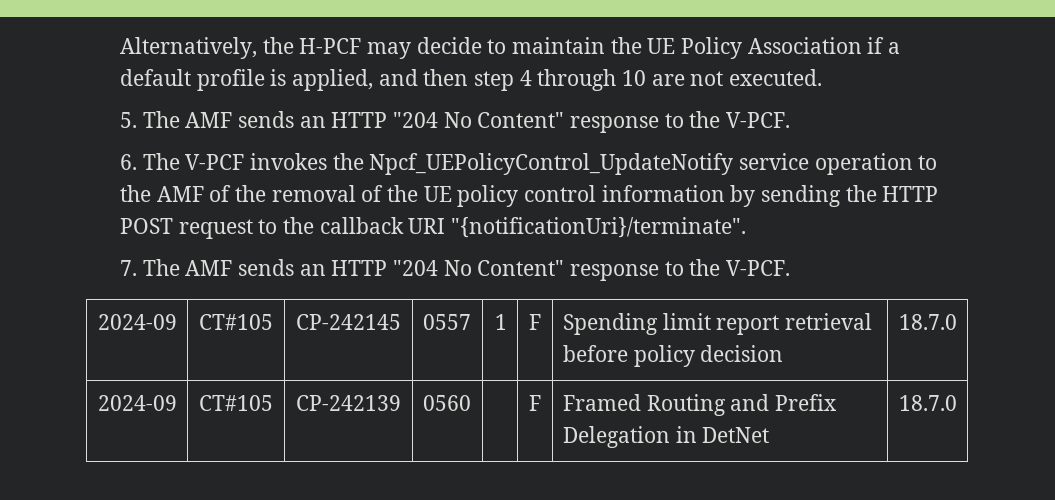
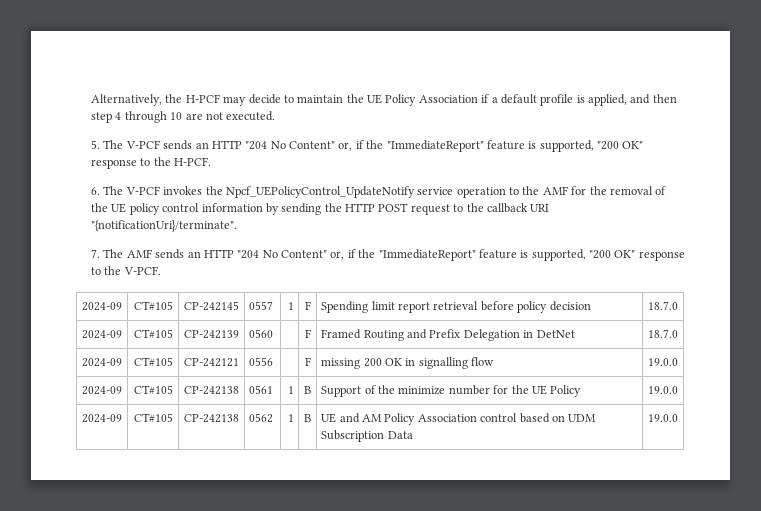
[185,111,791,133] AMF sends an HTTP "204 No Content" response to the V-PCF. -> [125,140,644,152] [91,157,212,169] V-PCF sends an HTTP "204 No Content" or, if the "ImmediateReport" feature is supported, "200 OK" response to the H-PCF.
[209,185,232,202] of -> [571,186,587,195] for
(565, 268) none -> [330,249,636,261] or, if the "ImmediateReport" feature is supported, "200 OK"
(957, 403) none -> [82,358,122,367] [133,357,173,366] [184,358,239,367] [249,357,274,366] [304,357,311,366] [321,357,495,369] [648,358,678,366] [82,386,122,395] [133,385,173,394] [184,386,239,395] [249,385,274,394] [287,386,294,394] [304,386,311,394] [321,385,582,397] [648,386,678,394] [82,414,122,423] [133,413,173,422] [184,414,239,423] [249,413,274,423] [287,414,294,422] [304,414,311,422] [321,413,597,425] [321,430,413,442] [648,414,678,422] // 2024-09 | CT#105 | CP-242121 | 0556 | | F | missing 200 OK in signalling flow | 19.0.0 // 2024-09 | CT#105 | CP-242138 | 0561 | 1 | B | Support of the minimize number for the UE Policy | 19.0.0 // 2024-09 | CT#105 | CP-242138 | 0562 | 1 | B | UE and AM Policy Association control based on UDM Subscription Data | 19.0.0

